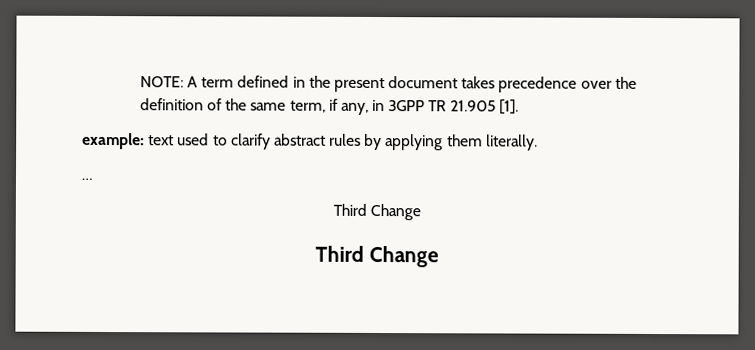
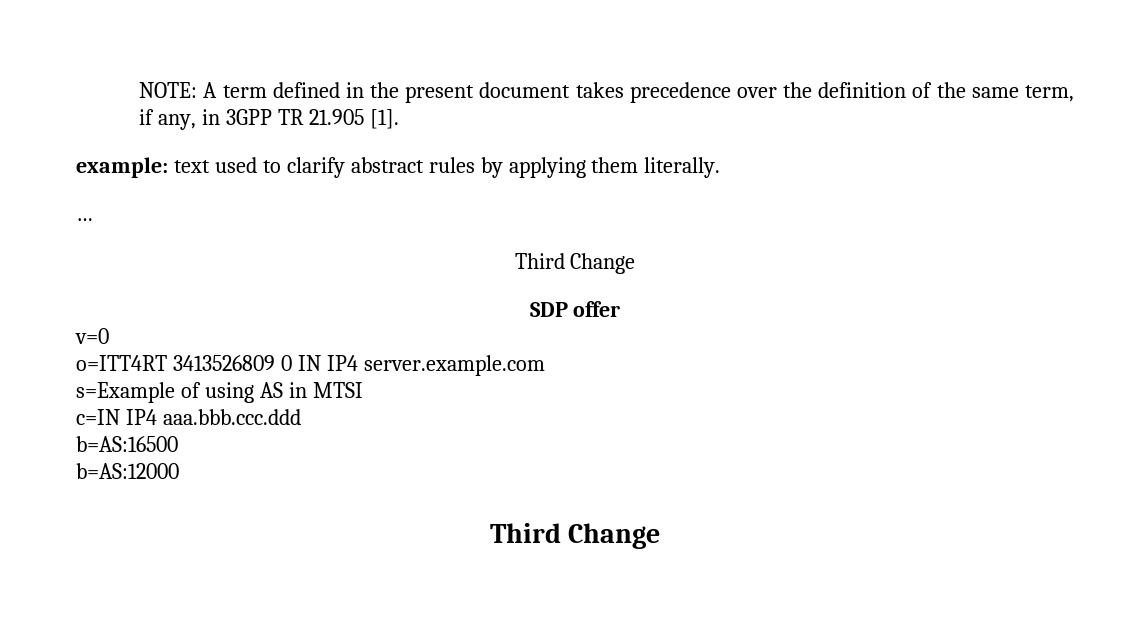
(422, 212) none -> [529,301,621,317] [75,328,109,344] [76,355,545,376] [76,382,363,403] [76,409,301,425] [76,436,178,452] [76,463,179,479] // SDP offer // v=0 // o=ITT4RT 3413526809 0 IN IP4 server.example.com // s=Example of using AS in MTSI // c=IN IP4 aaa.bbb.ccc.ddd // b=AS:16500 // b=AS:12000

